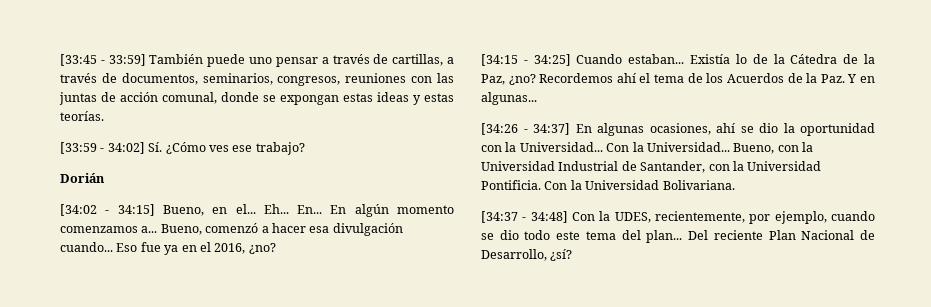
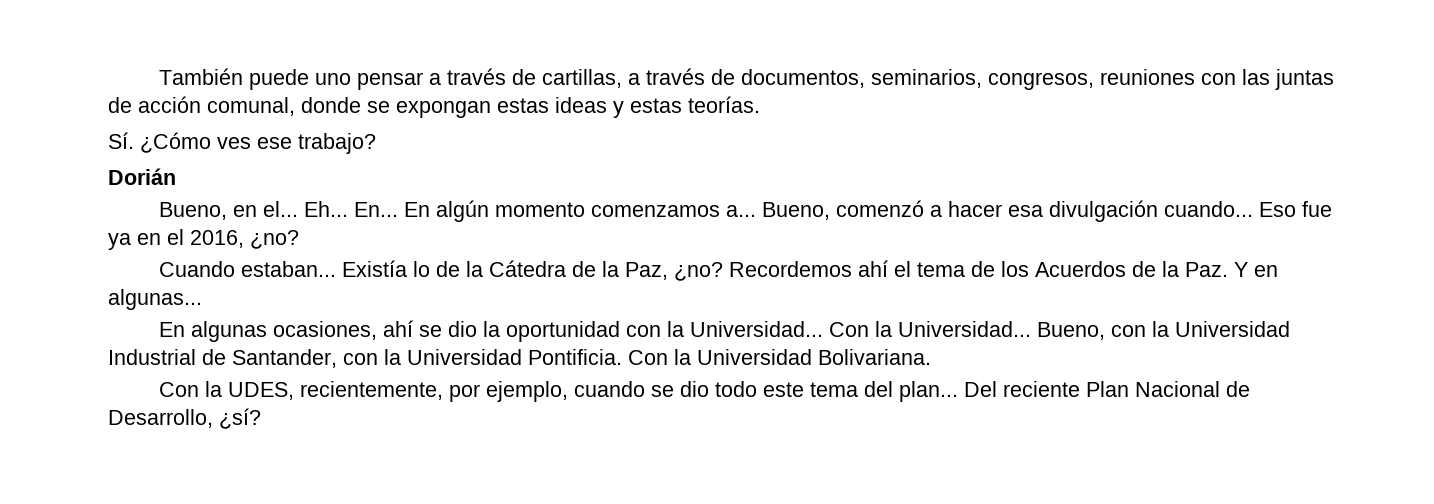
[60,54,146,66] [33:45 - 33:59] -> (159, 76) none
[60,142,145,154] [33:59 - 34:02] -> (760, 104) none
[60,204,155,216] [34:02 - 34:15] -> (176, 176) none
[481,54,571,66] [34:15 - 34:25] -> (299, 239) none
[481,123,570,135] [34:26 - 34:37] -> (202, 299) none
[481,211,568,223] [34:37 - 34:48] -> (931, 357) none

